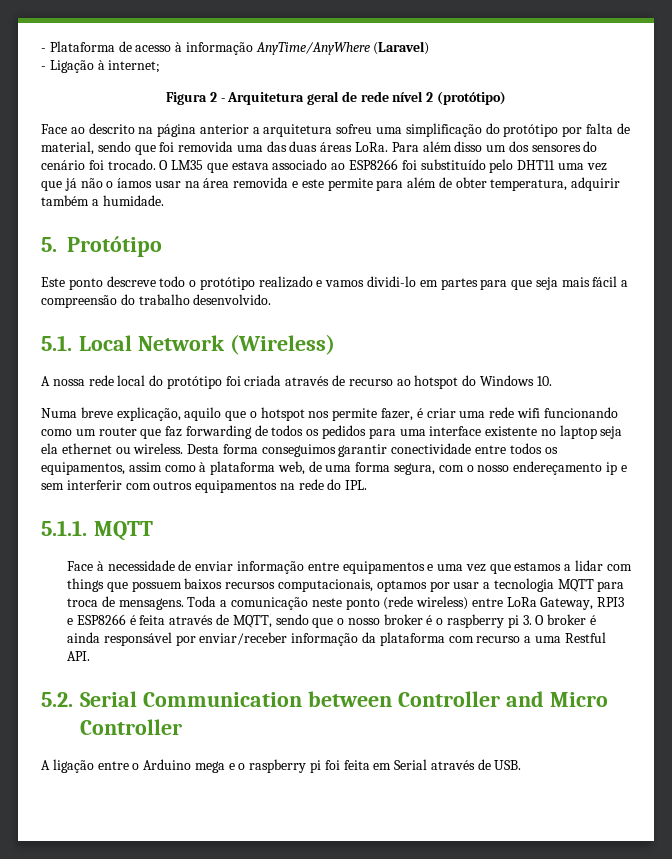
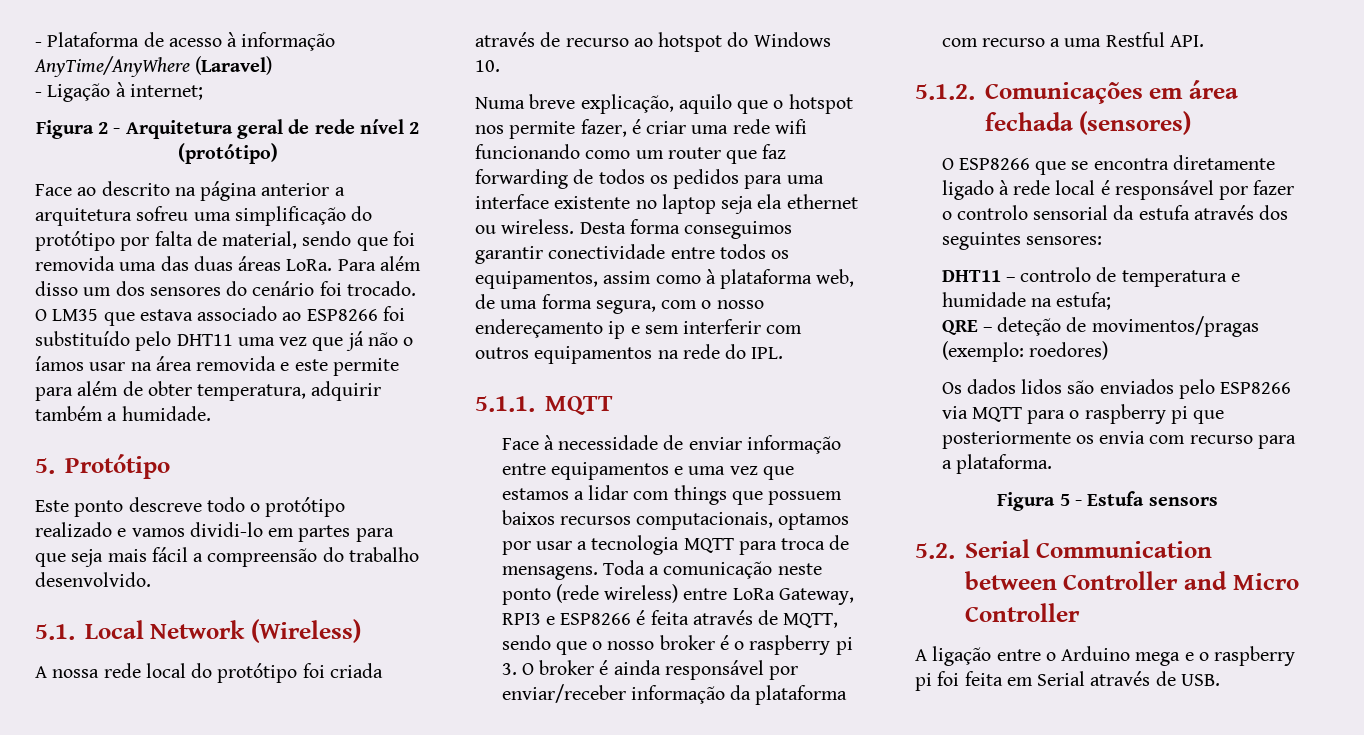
(91, 656) none -> [915,80,1238,104] [984,111,1192,135] [941,155,1275,175] [941,180,1295,200] [941,205,1289,220] [941,232,1102,250] [941,267,1240,287] [941,292,1112,310] [941,316,1259,337] [941,341,1108,362] [941,379,1292,399] [941,404,1225,424] [941,431,1296,449] [941,454,1052,474] [997,491,1218,511] // 5.1.2. Comunicações em área fechada (sensores) // O ESP8266 que se encontra diretamente ligado à rede local é responsável por fazer o controlo sensorial da estufa através dos seguintes sensores: // DHT11 – controlo de temperatura e humidade na estufa; // QRE – deteção de movimentos/pragas (exemplo: roedores) // Os dados lidos são enviados pelo ESP8266 via MQTT para o raspberry pi que posteriormente os envia com recurso para a plataforma. // Figura 5 - Estufa sensors

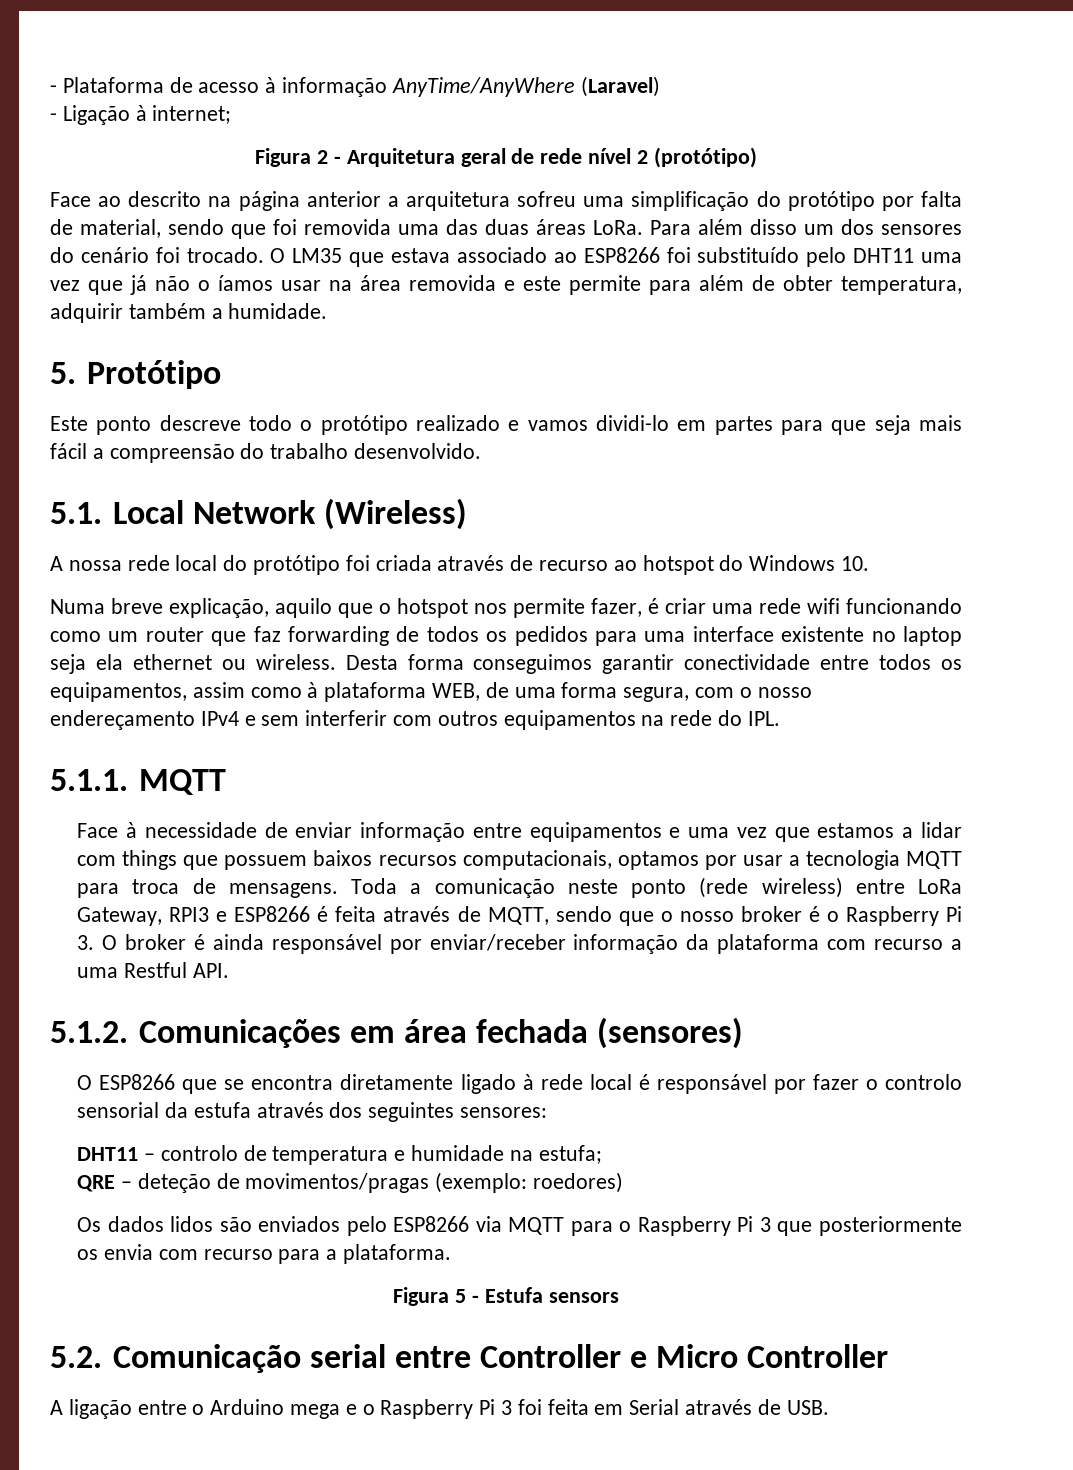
[816,269,855,287] web, -> [432,683,481,701] WEB,
[608,321,626,339] ip -> [200,711,239,726] IPv4
[749,635,853,655] raspberry pi -> [845,906,963,926] Raspberry Pi
[1084,404,1188,424] raspberry pi -> [637,1216,771,1236] Raspberry Pi 3
[964,539,1213,558] [964,571,1227,590] Serial Communication between Controller and -> [112,1344,647,1373] Comunicação serial entre Controller e
[1214,646,1296,666] [915,673,932,691] raspberry pi -> [380,1399,513,1419] Raspberry Pi 3

